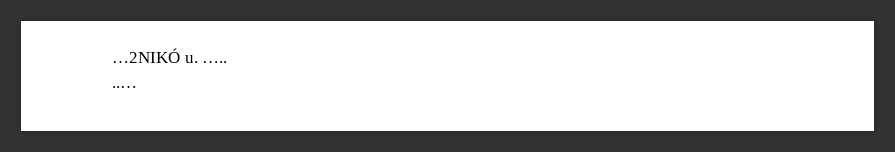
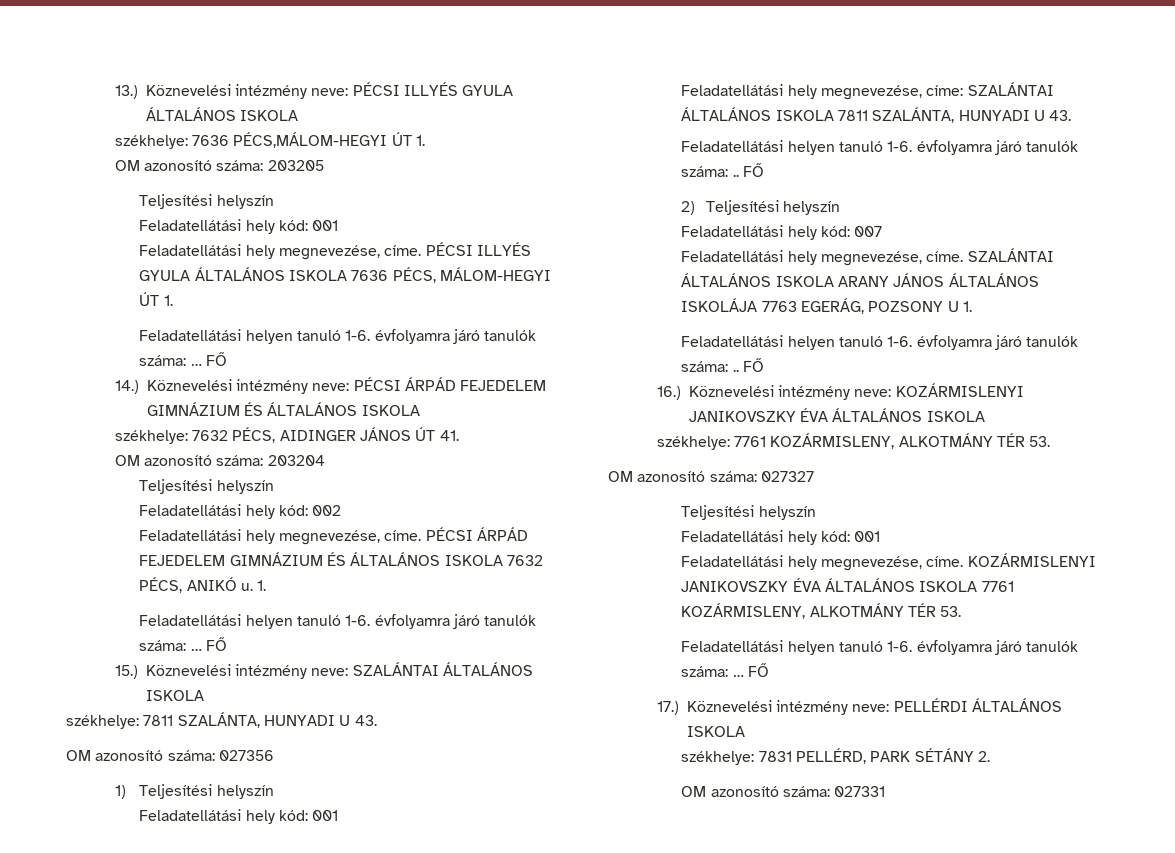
[112,48,228,63] [112,86,138,88] …2NIKÓ u. ….. // ..… -> [114,82,514,99] [145,107,299,121] [114,132,426,149] [114,160,324,171] [139,194,274,209] [139,219,339,234] [139,242,531,260] [139,267,551,283] [139,292,173,306] [139,329,537,344] [139,352,227,366] [114,377,547,394] [146,402,420,416] [114,427,459,444] [114,455,325,466] [139,479,274,494] [139,504,342,519] [139,527,528,545] [139,552,543,566] [139,577,267,593] [139,614,537,629] [139,637,227,651] [114,662,534,679] [145,690,204,701] [66,712,377,729] [66,750,274,761] [114,784,274,799] [139,809,339,824] [681,82,1054,100] [681,107,1072,123] [681,140,1079,155] [681,163,764,177] [681,200,841,215] [681,225,883,240] [681,248,1054,266] [681,273,1039,287] [681,298,972,314] [681,335,1079,350] [681,358,764,372] [656,383,1024,400] [688,408,985,422] [656,433,1051,450] [608,471,814,482] [681,505,816,520] [681,530,881,545] [681,553,1096,571] [681,578,1014,592] [681,603,962,619] [681,640,1079,655] [681,663,769,677] [656,698,1063,715] [686,726,745,737] [681,748,990,765] [681,786,886,797] 13.) Köznevelési intézmény neve: PÉCSI ILLYÉS GYULA ÁLTALÁNOS ISKOLA // székhelye: 7636 PÉCS,MÁLOM-HEGYI ÚT 1. // OM azonosító száma: 203205 // Teljesítési helyszín // Feladatellátási hely kód: 001 // Feladatellátási hely megnevezése, címe. PÉCSI ILLYÉS GYULA ÁLTALÁNOS ISKOLA 7636 PÉCS, MÁLOM-HEGYI ÚT 1. // Feladatellátási helyen tanuló 1-6. évfolyamra járó tanulók száma: … FŐ // 14.) Köznevelési intézmény neve: PÉCSI ÁRPÁD FEJEDELEM GIMNÁZIUM ÉS ÁLTALÁNOS ISKOLA // székhelye: 7632 PÉCS, AIDINGER JÁNOS ÚT 41. // OM azonosító száma: 203204 // Teljesítési helyszín // Feladatellátási hely kód: 002 // Feladatellátási hely megnevezése, címe. PÉCSI ÁRPÁD FEJEDELEM GIMNÁZIUM ÉS ÁLTALÁNOS ISKOLA 7632 PÉCS, ANIKÓ u. 1. // Feladatellátási helyen tanuló 1-6. évfolyamra járó tanulók száma: … FŐ // 15.) Köznevelési intézmény neve: SZALÁNTAI ÁLTALÁNOS ISKOLA // székhelye: 7811 SZALÁNTA, HUNYADI U 43. // OM azonosító száma: 027356 // 1) Teljesítési helyszín // Feladatellátási hely kód: 001 // Feladatellátási hely megnevezése, címe: SZALÁNTAI ÁLTALÁNOS ISKOLA 7811 SZALÁNTA, HUNYADI U 43. // Feladatellátási helyen tanuló 1-6. évfolyamra járó tanulók száma: .. FŐ // 2) Teljesítési helyszín // Feladatellátási hely kód: 007 // Feladatellátási hely megnevezése, címe. SZALÁNTAI ÁLTALÁNOS ISKOLA ARANY JÁNOS ÁLTALÁNOS ISKOLÁJA 7763 EGERÁG, POZSONY U 1. // Feladatellátási helyen tanuló 1-6. évfolyamra járó tanulók száma: .. FŐ // 16.) Köznevelési intézmény neve: KOZÁRMISLENYI JANIKOVSZKY ÉVA ÁLTALÁNOS ISKOLA // székhelye: 7761 KOZÁRMISLENY, ALKOTMÁNY TÉR 53. // OM azonosító száma: 027327 // Teljesítési helyszín // Feladatellátási hely kód: 001 // Feladatellátási hely megnevezése, címe. KOZÁRMISLENYI JANIKOVSZKY ÉVA ÁLTALÁNOS ISKOLA 7761 KOZÁRMISLENY, ALKOTMÁNY TÉR 53. // Feladatellátási helyen tanuló 1-6. évfolyamra járó tanulók száma: … FŐ // 17.) Köznevelési intézmény neve: PELLÉRDI ÁLTALÁNOS ISKOLA // székhelye: 7831 PELLÉRD, PARK SÉTÁNY 2. // OM azonosító száma: 027331

